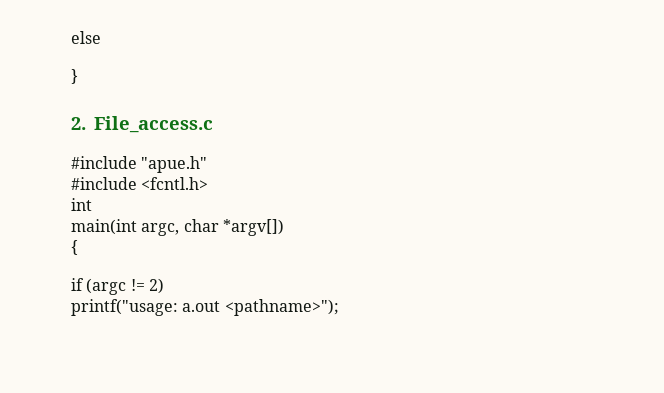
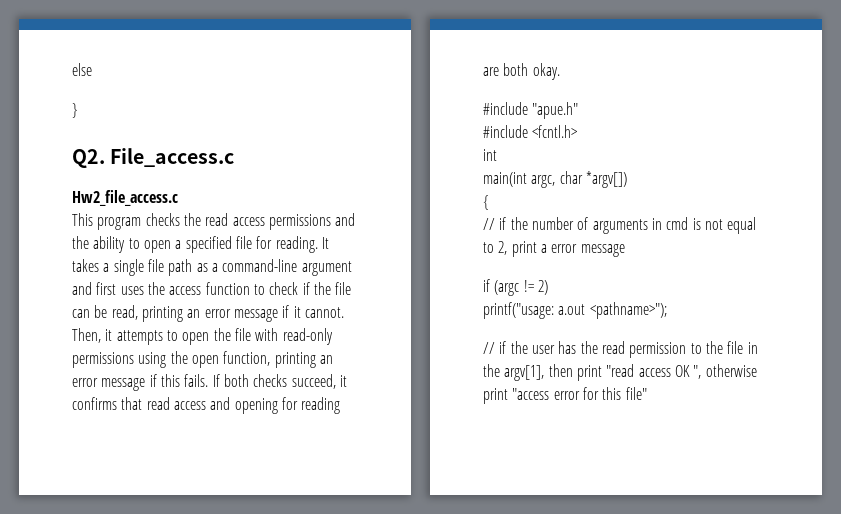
[71,117,86,130] 2. -> [72,149,105,168] Q2.
(213, 124) none -> [72,190,178,206] [72,213,356,230] [72,236,329,253] [72,259,352,276] [72,282,352,295] [72,305,344,322] [72,328,333,345] [72,351,333,368] [72,374,347,391] [72,397,341,414] [483,63,560,80] // Hw2_file_access.c // This program checks the read access permissions and the ability to open a specified file for reading. It takes a single file path as a command-line argument and first uses the access function to check if the file can be read, printing an error message if it cannot. Then, it attempts to open the file with read-only permissions using the open function, printing an error message if this fails. If both checks succeed, it confirms that read access and opening for reading are both okay.
(78, 247) none -> [483,217,757,234] [483,241,625,257] // // if the number of arguments in cmd is not equal to 2, print a error message
(339, 307) none -> [483,341,758,358] [483,364,757,381] [483,387,647,404] // // if the user has the read permission to the file in the argv[1], then print "read access OK ", otherwise print "access error for this file"

